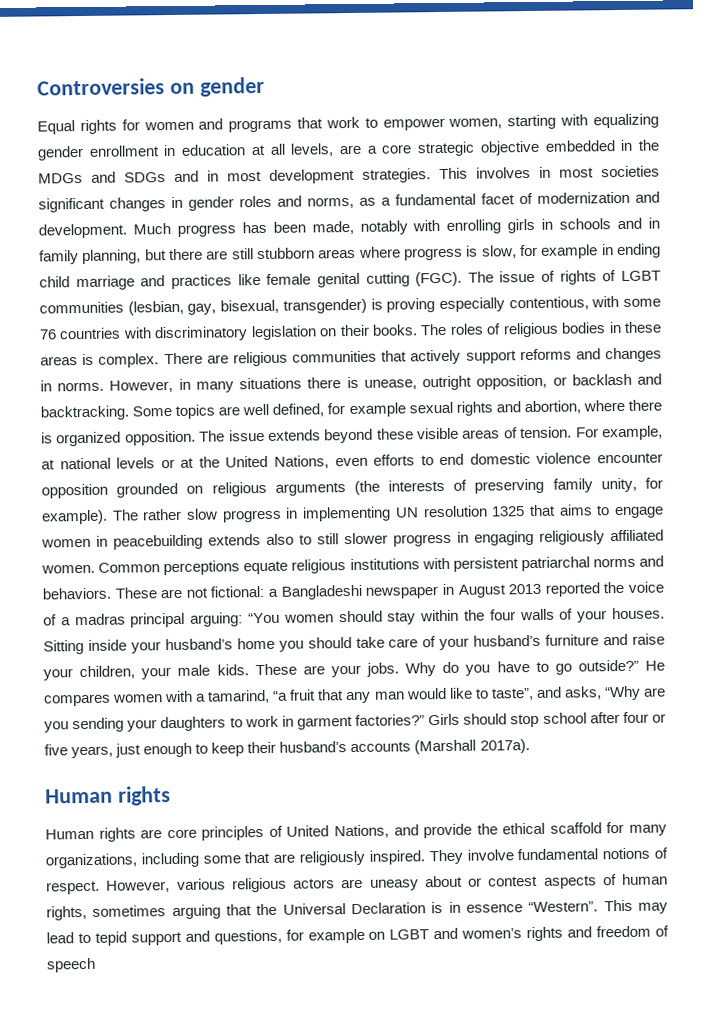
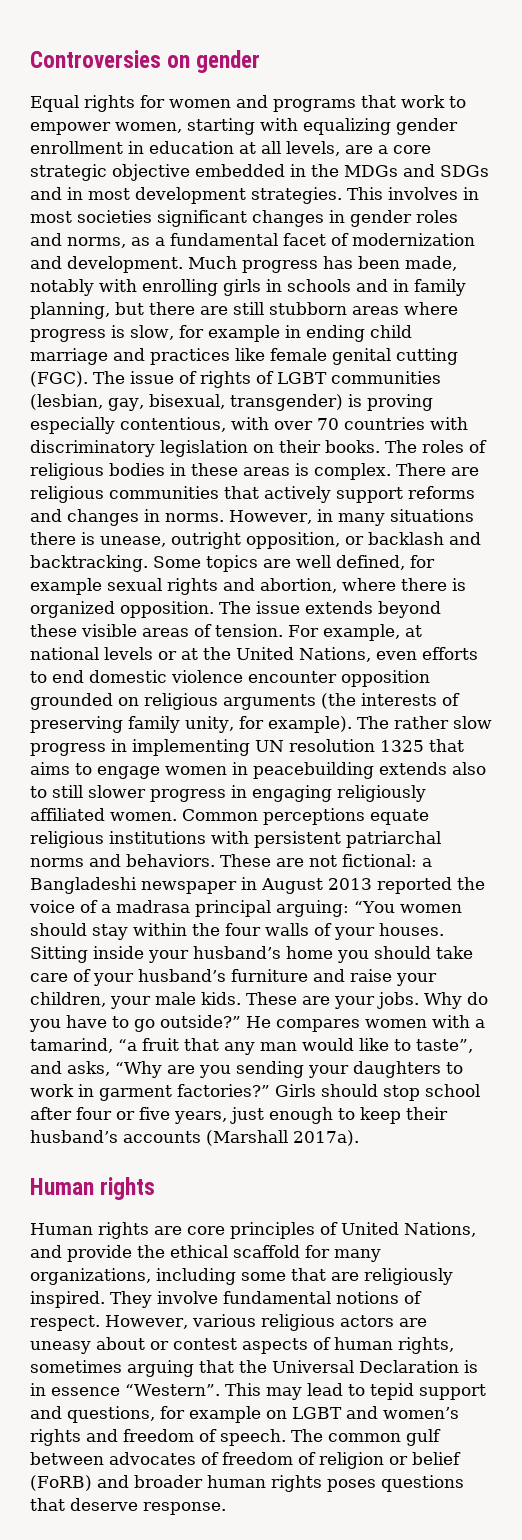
[623,298,661,307] [39,329,57,340] some 76 -> [274,418,339,430] over 70
[74,613,126,626] madras -> [116,900,190,913] madrasa
[46,957,96,973] speech -> [220,1429,441,1446] [30,1452,461,1469] [30,1475,464,1492] [30,1498,226,1515] speech. The common gulf between advocates of freedom of religion or belief (FoRB) and broader human rights poses questions that deserve response.

